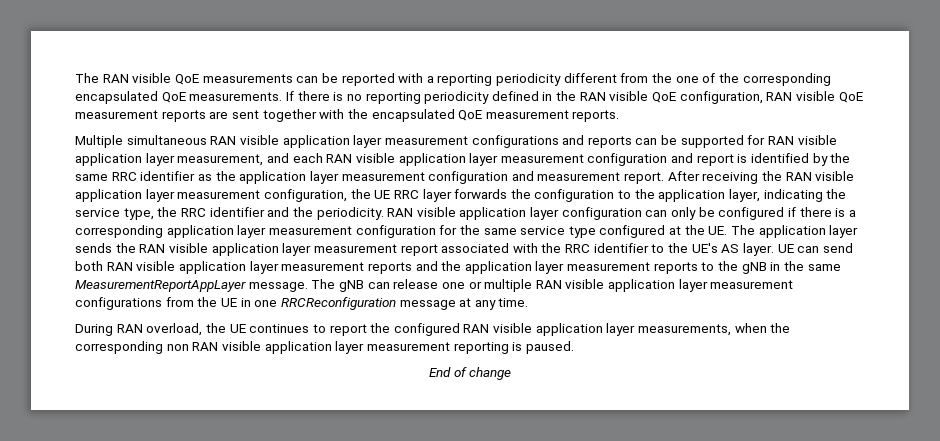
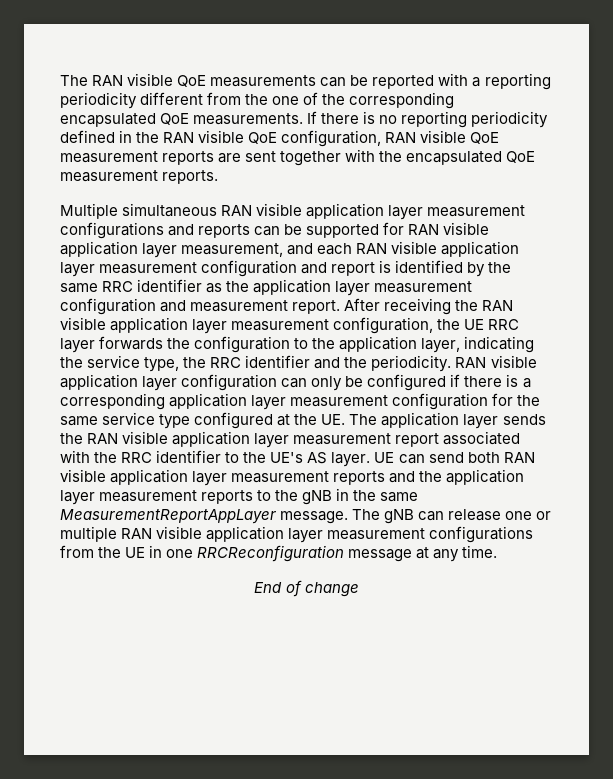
[75,323,791,336] [75,341,574,354] // During RAN overload, the UE continues to report the configured RAN visible application layer measurements, when the corresponding non RAN visible application layer measurement reporting is paused. -> (498, 551) none

